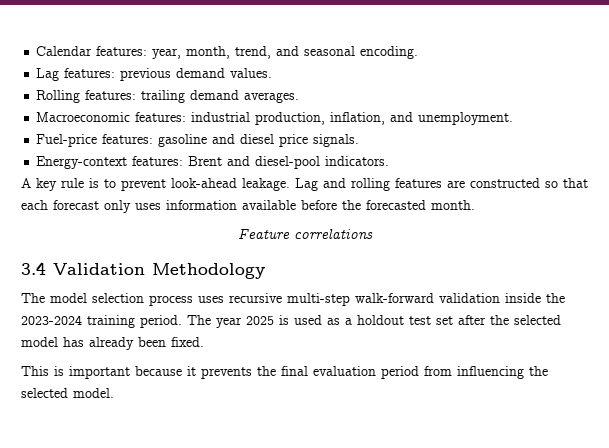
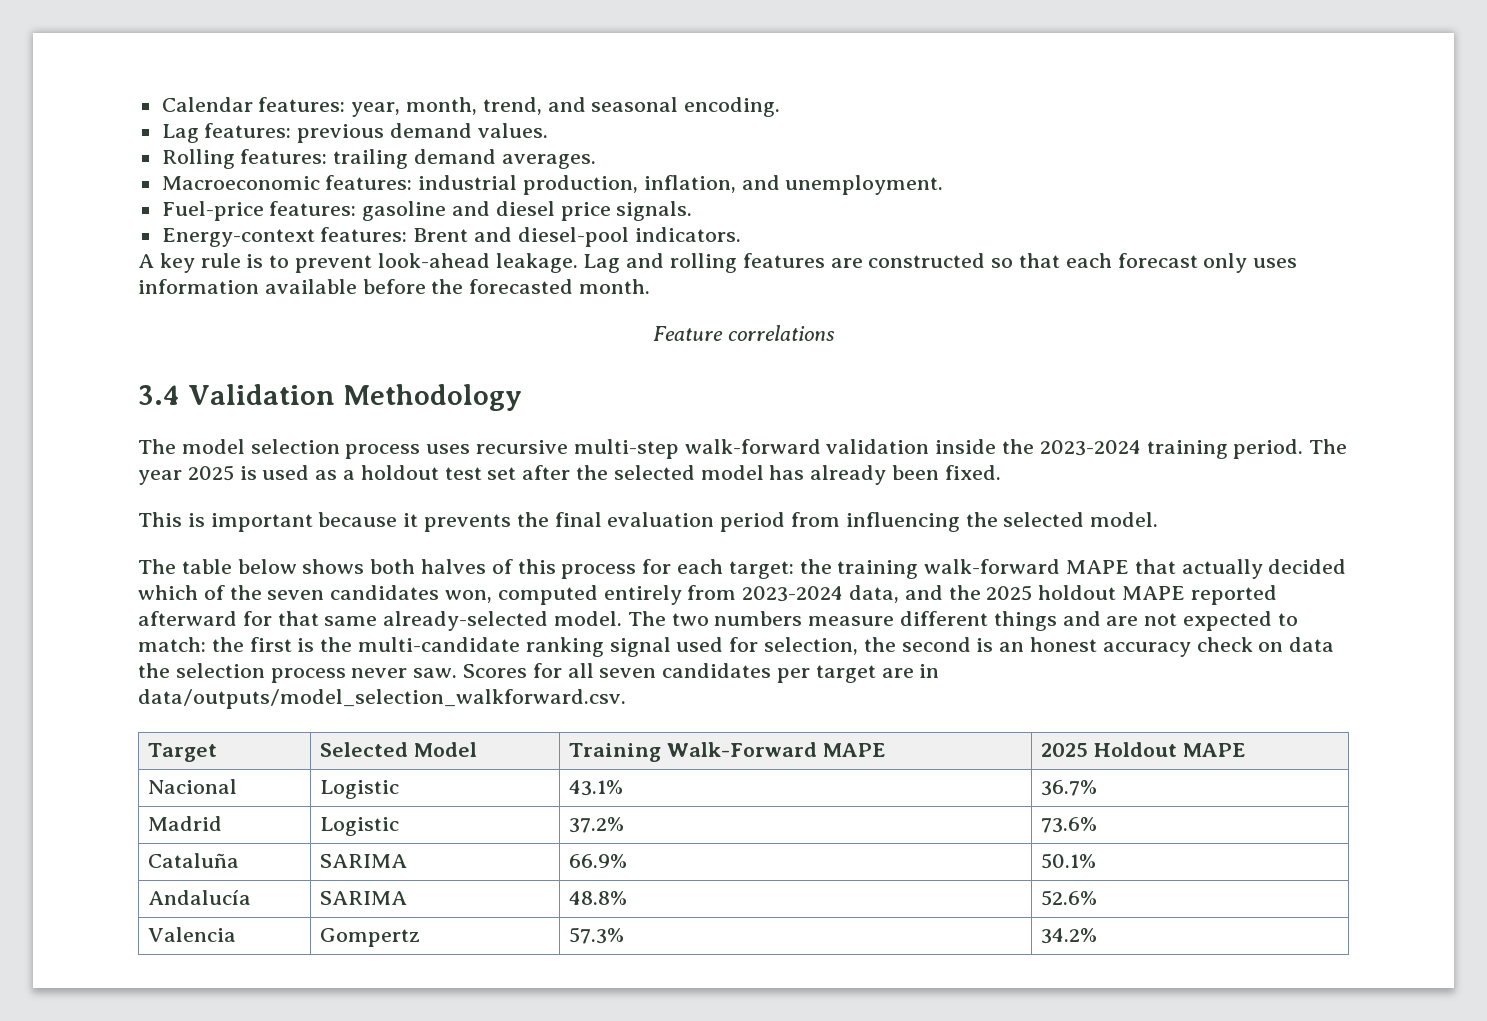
(114, 393) none -> [138,559,1347,579] [138,585,1277,605] [138,611,1298,631] [138,637,1335,657] [138,663,940,683] [138,689,626,709] [148,743,218,762] [320,742,478,757] [569,742,885,762] [1041,742,1245,757] [148,779,238,794] [320,780,400,799] [569,780,624,796] [1041,780,1098,796] [148,816,223,831] [320,817,400,836] [569,817,625,833] [1041,817,1098,833] [148,853,240,868] [320,854,408,868] [569,854,628,868] [1041,853,1097,869] [148,890,252,905] [320,891,408,905] [569,891,628,905] [1041,890,1098,906] [148,927,237,942] [320,928,421,947] [569,927,625,944] [1041,928,1098,944] // The table below shows both halves of this process for each target: the training walk-forward MAPE that actually decided which of the seven candidates won, computed entirely from 2023-2024 data, and the 2025 holdout MAPE reported afterward for that same already-selected model. The two numbers measure different things and are not expected to match: the first is the multi-candidate ranking signal used for selection, the second is an honest accuracy check on data the selection process never saw. Scores for all seven candidates per target are in data/outputs/model_selection_walkforward.csv. // Target | Selected Model | Training Walk-Forward MAPE | 2025 Holdout MAPE // Nacional | Logistic | 43.1% | 36.7% // Madrid | Logistic | 37.2% | 73.6% // Cataluña | SARIMA | 66.9% | 50.1% // Andalucía | SARIMA | 48.8% | 52.6% // Valencia | Gompertz | 57.3% | 34.2%

